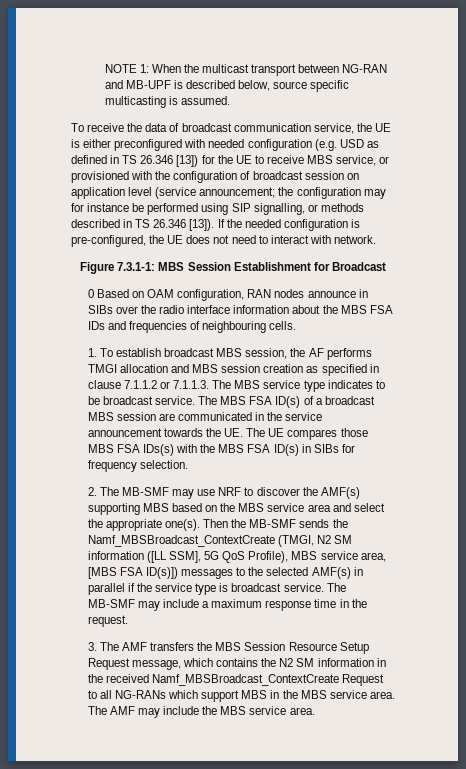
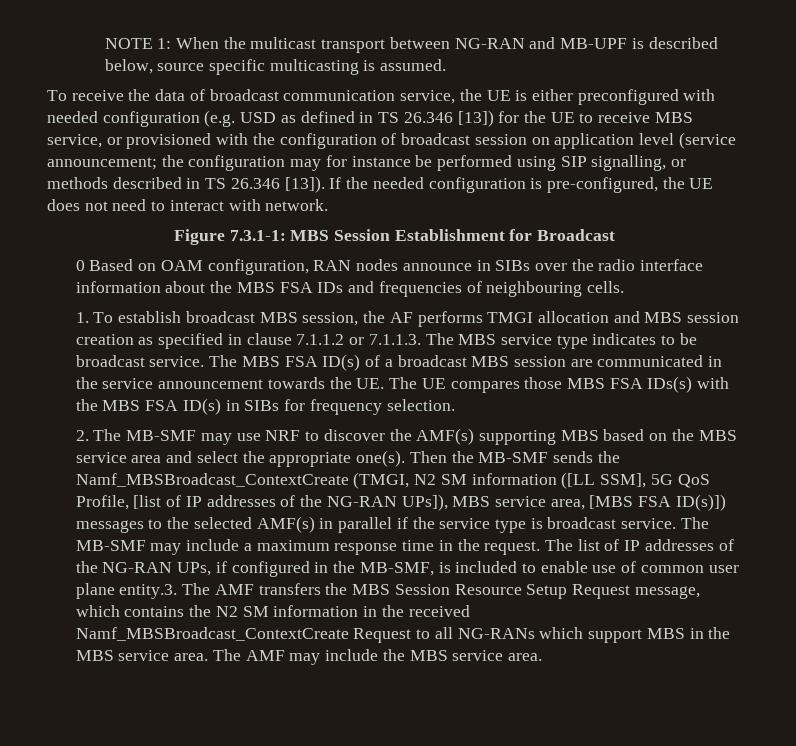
[248,551,289,563] Profile), -> [75,494,448,511] Profile, [list of IP addresses of the NG-RAN UPs]),
[87,642,97,651] // 3. -> [545,539,734,551] [75,561,739,577] [75,583,178,599] The list of IP addresses of the NG-RAN UPs, if configured in the MB-SMF, is included to enable use of common user plane entity.3.

